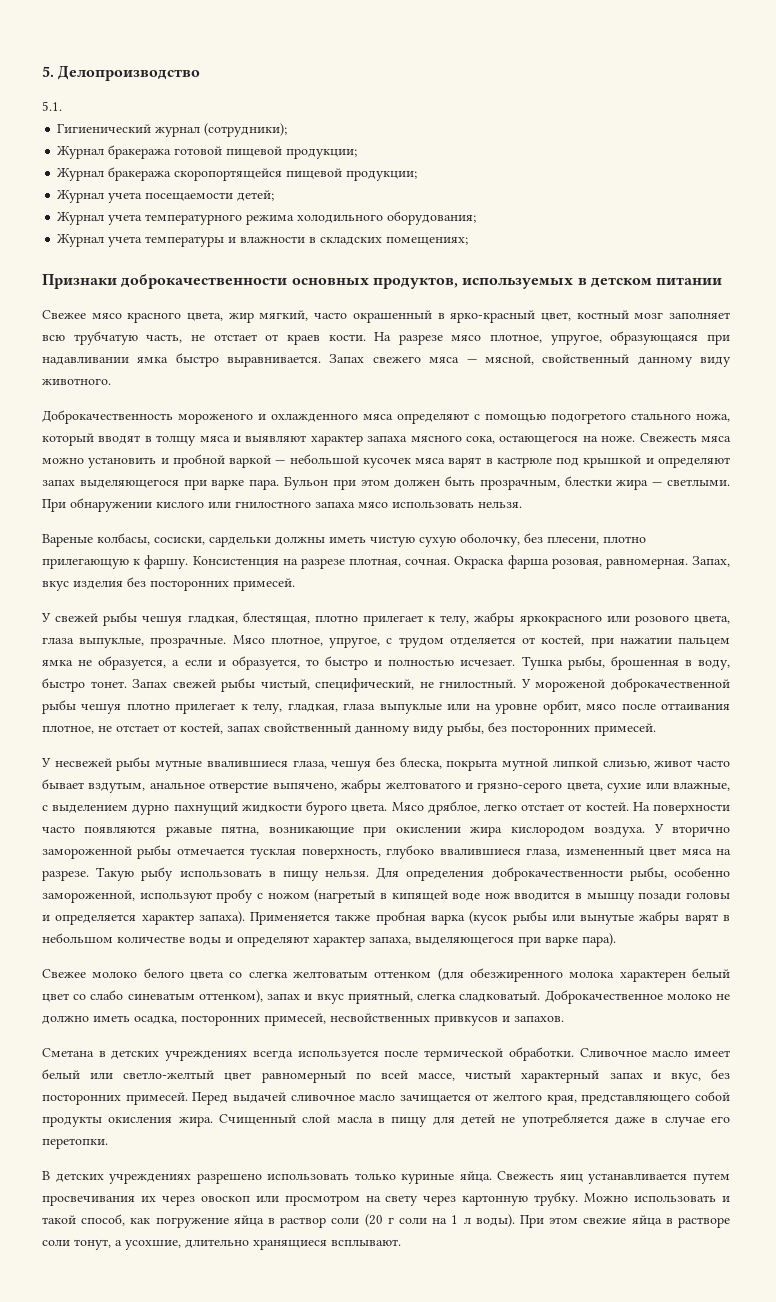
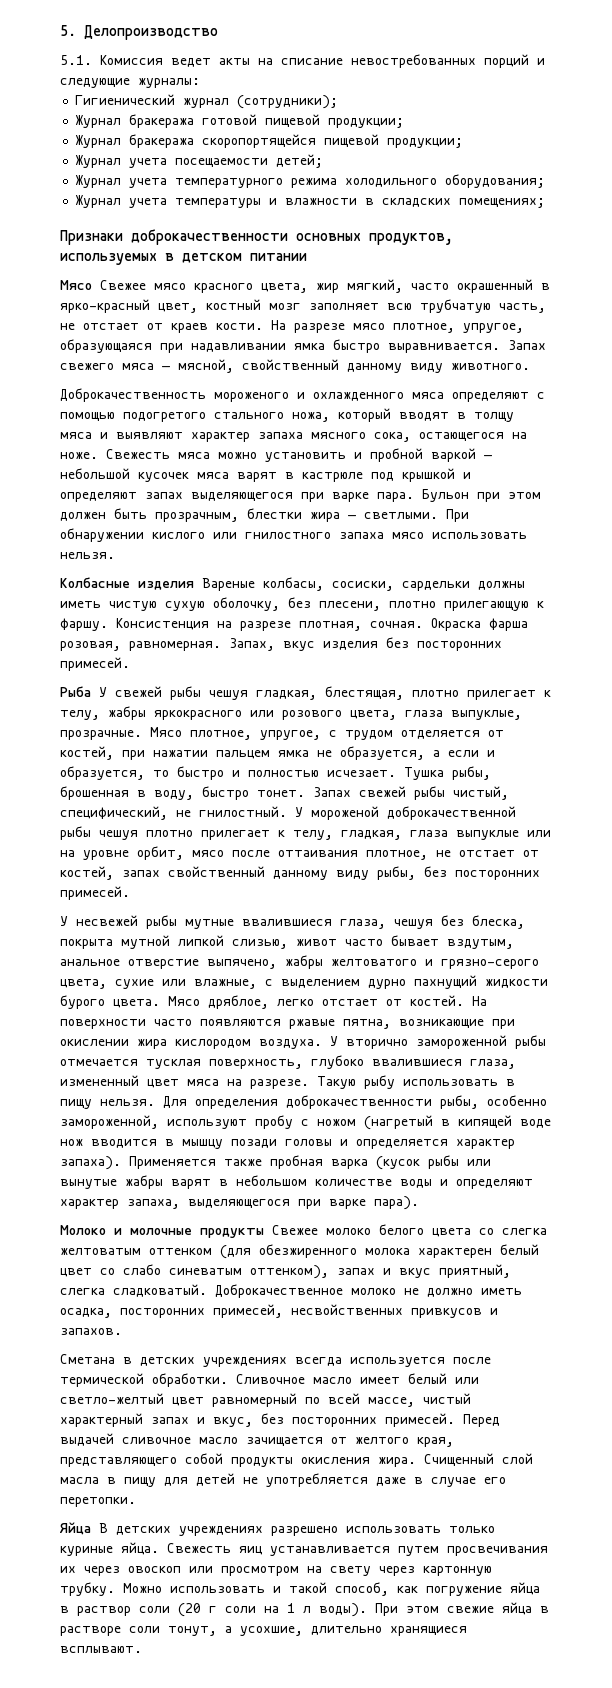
(62, 106) none -> [100,54,545,68] [60,78,200,88] Комиссия ведет акты на списание невостребованных порций и следующие журналы:
(723, 281) none -> [60,280,92,290] Мясо
(522, 505) none -> [60,577,194,590] Колбасные изделия
(295, 584) none -> [60,686,91,697] Рыба
(616, 940) none -> [60,1225,264,1238] Молоко и молочные продукты
(108, 1143) none -> [59,1522,91,1535] Яйца

